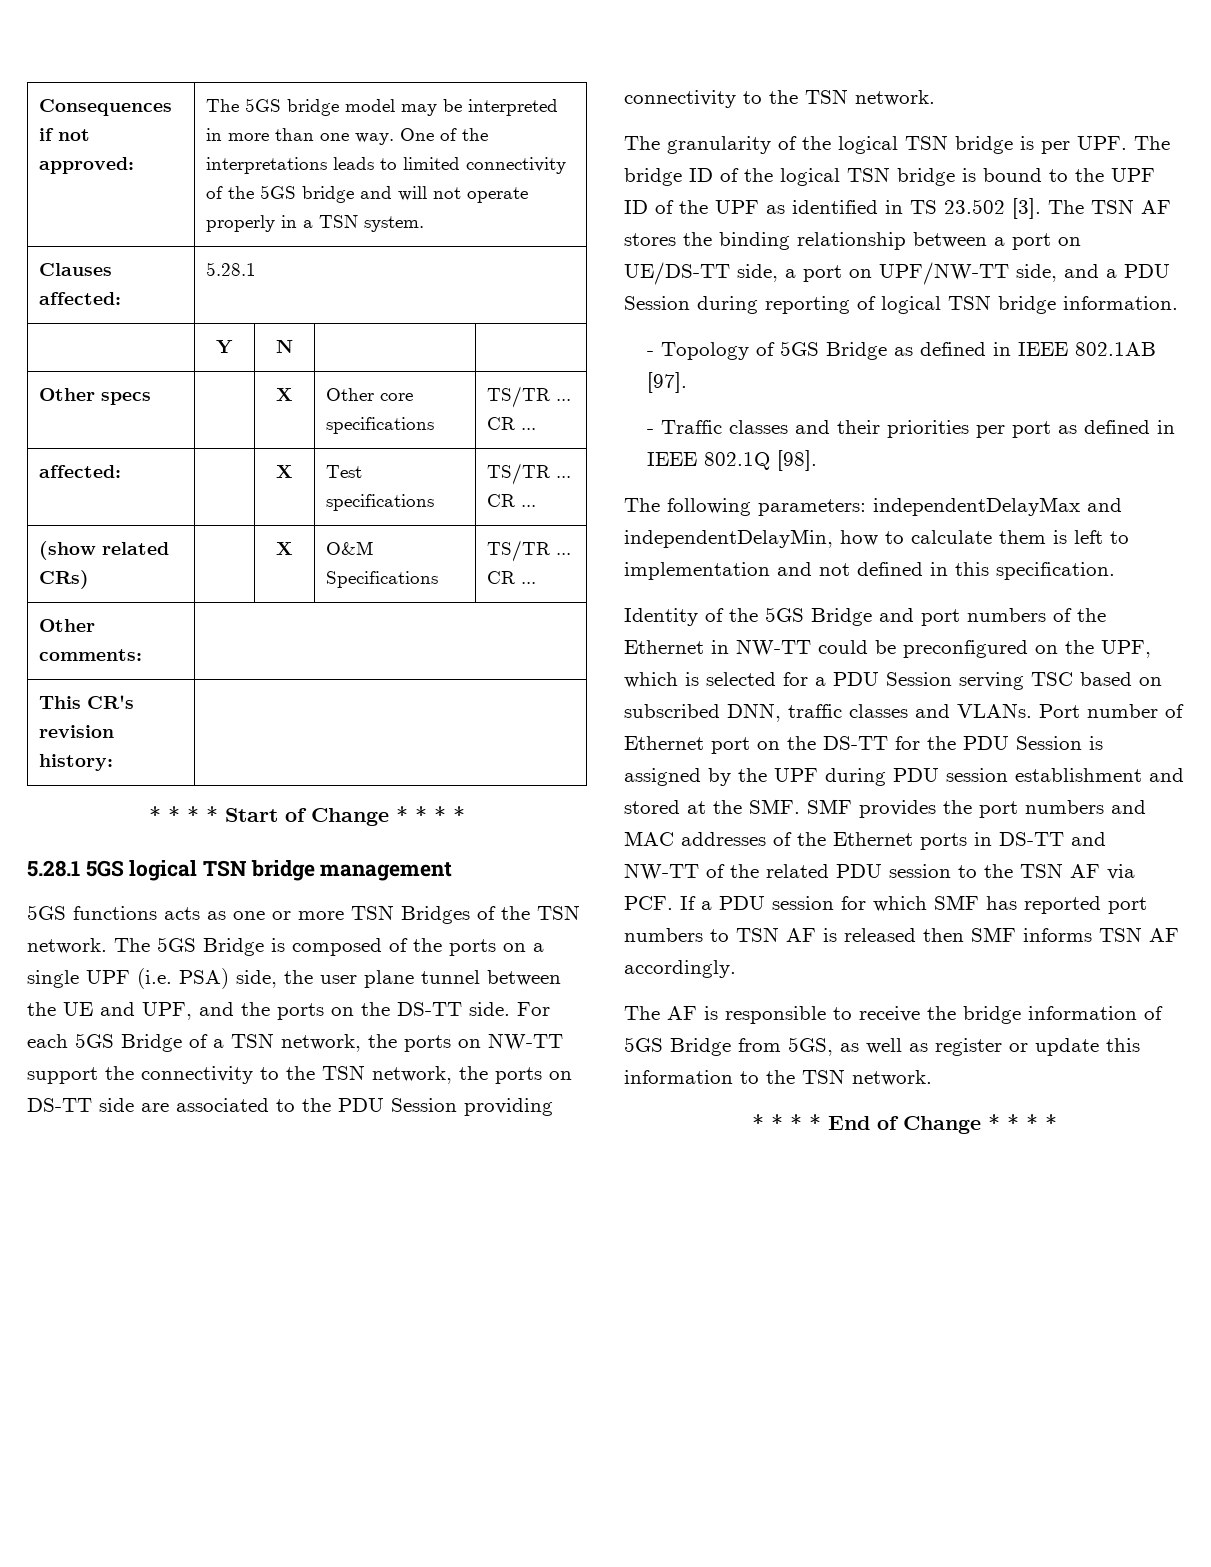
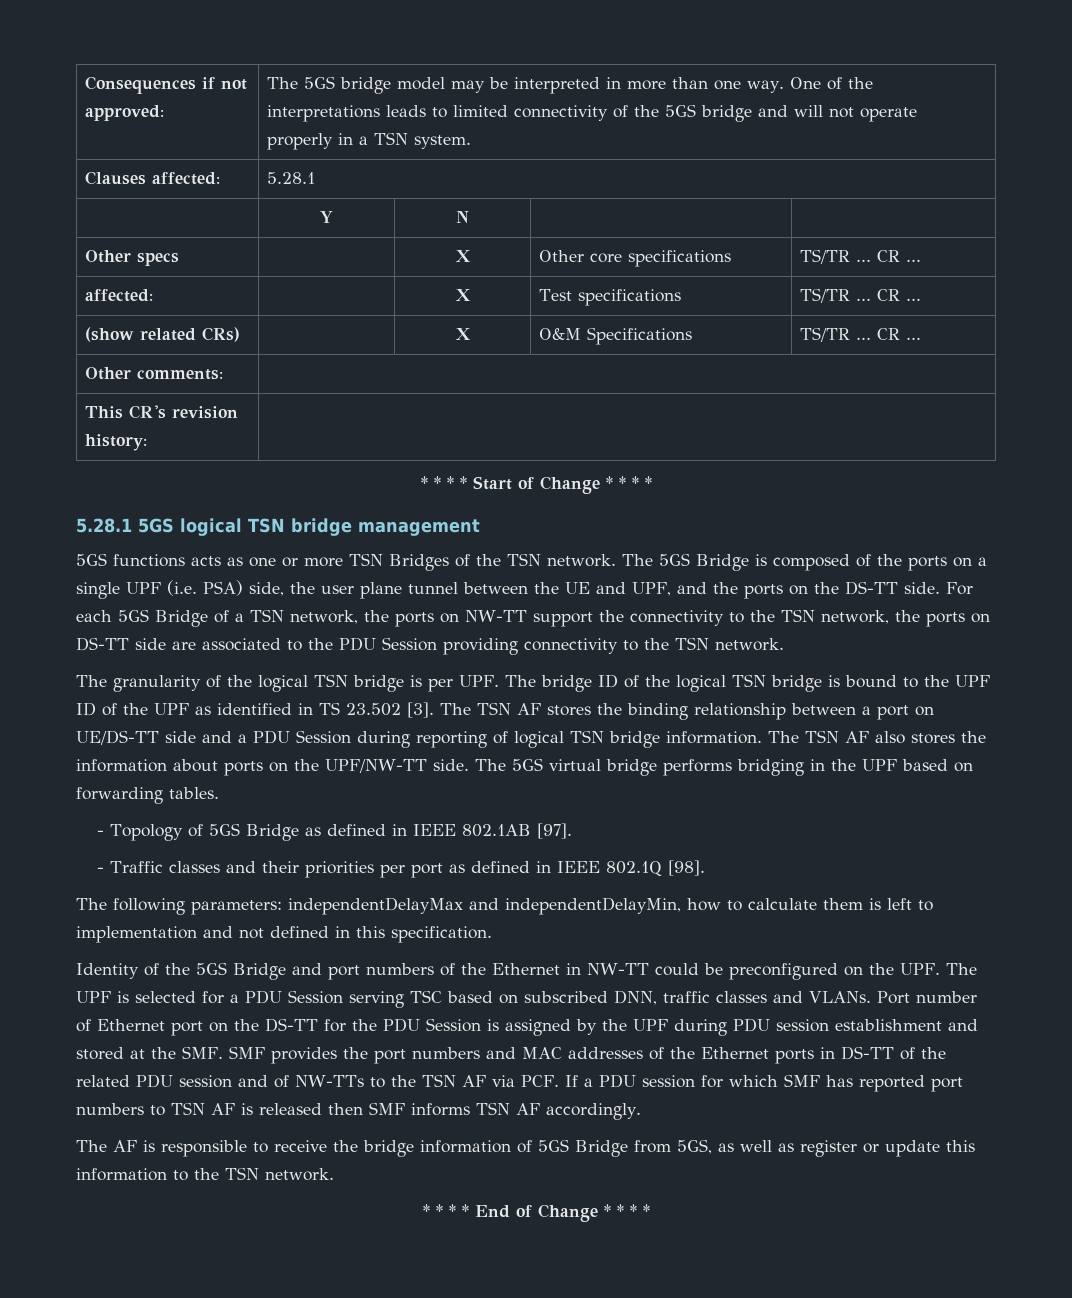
[737,262,1057,285] side, a port on UPF/NW-TT side, -> [165,731,196,743] side
(1178, 303) none -> [768,730,986,744] [76,758,973,776] [76,787,219,804] The TSN AF also stores the information about ports on the UPF/NW-TT side. The 5GS virtual bridge performs bridging in the UPF based on forwarding tables.
[1101,640,1151,658] [624,672,678,688] UPF, which -> [900,963,977,975] [76,991,111,1003] UPF. The UPF
[1071,832,1106,846] [624,863,699,880] and NW-TT -> (894, 1053) none
(951, 871) none -> [238,1075,364,1088] and of NW-TTs

